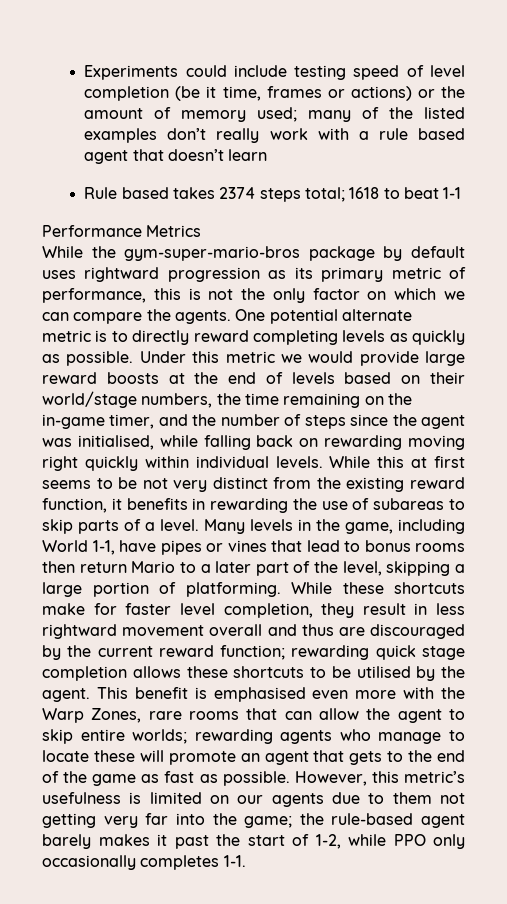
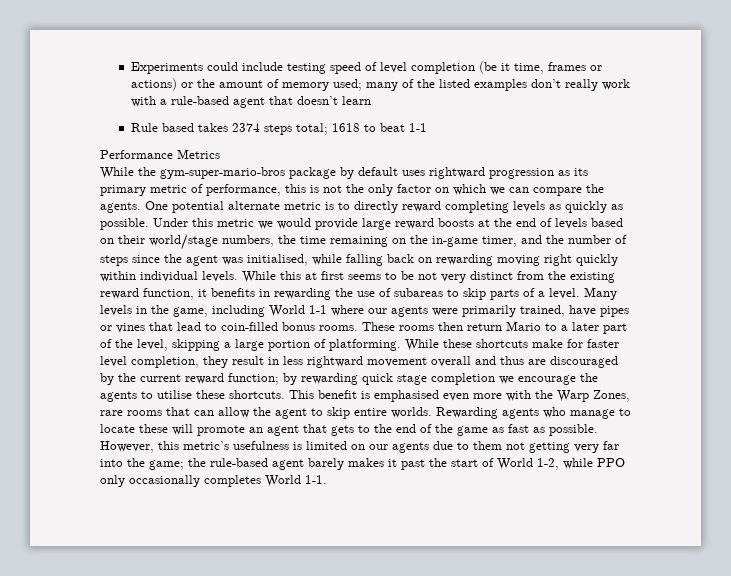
[378,128,466,140] rule based -> [171,96,230,105] rule-based
[92,540,115,555] 1-1, -> [309,305,565,317] 1-1 where our agents were primarily trained,
[364,540,411,552] bonus -> [221,322,395,331] coin-filled bonus rooms. These
(286, 652) none -> [283,373,297,385] by
[132,666,465,681] [42,688,90,702] allows these shortcuts to be utilised by the agent. -> [499,373,598,385] [100,390,285,402] we encourage the agents to utilise these shortcuts.
[132,729,273,744] worlds; rewarding -> [391,407,498,419] worlds. Rewarding
(309, 840) none -> [497,458,533,470] World
(220, 862) none -> [265,475,301,487] World

